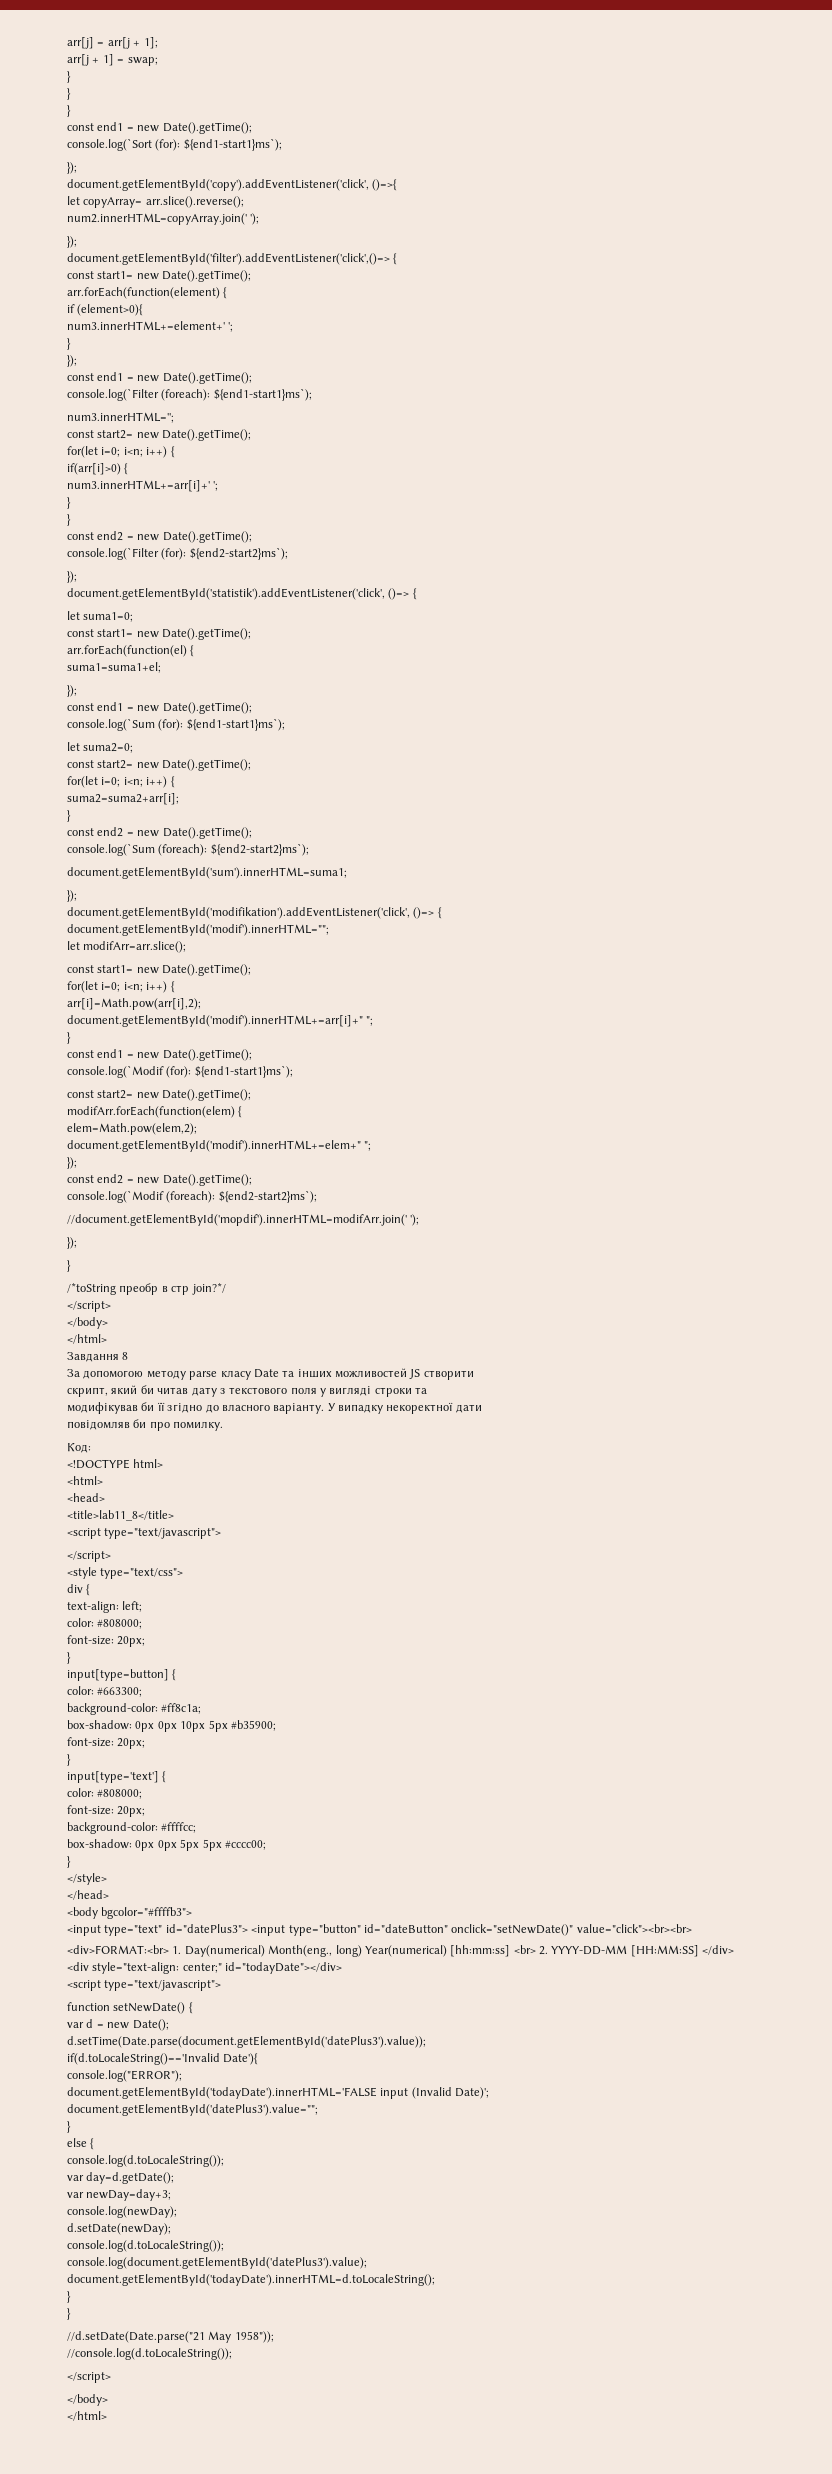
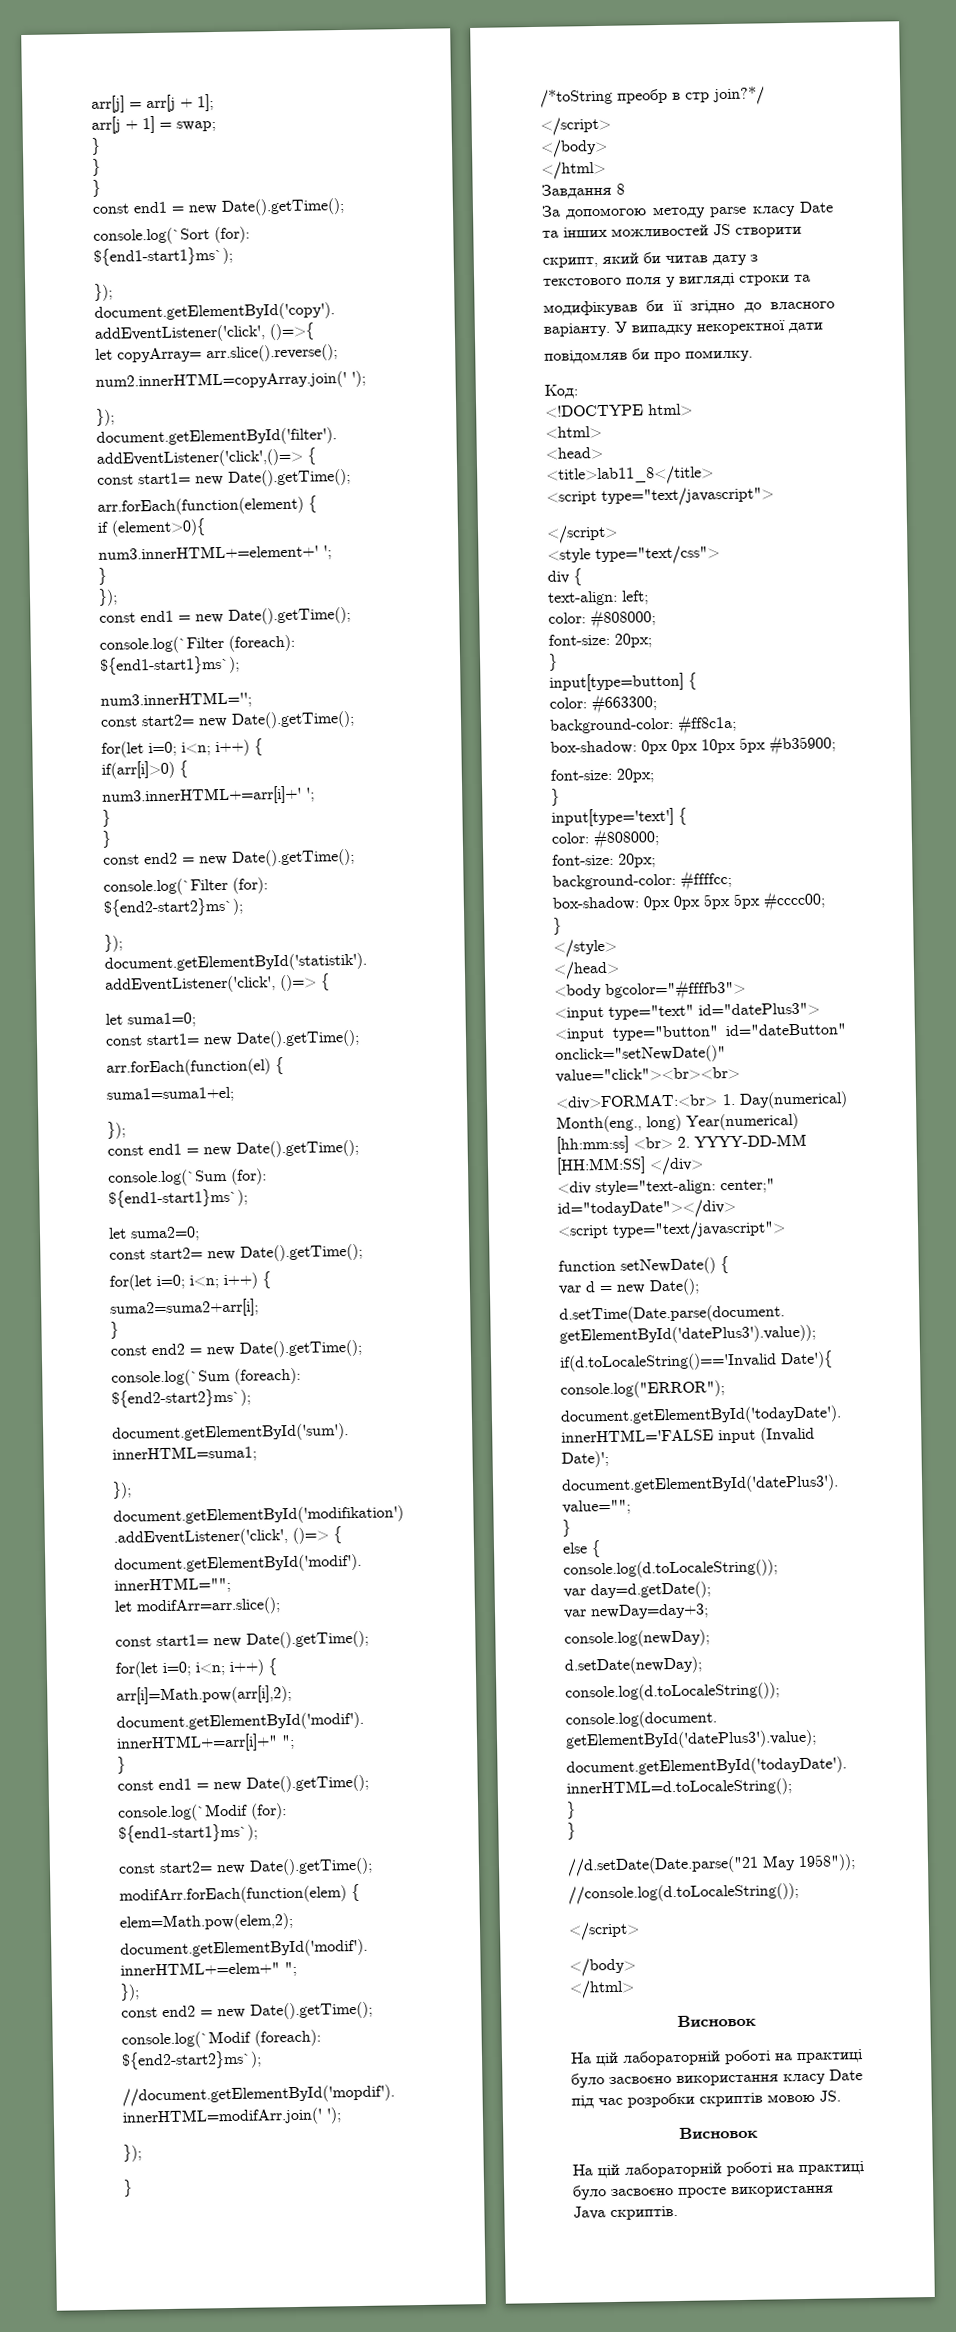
(107, 2416) none -> [676,2014,756,2027] [570,2049,863,2067] [571,2069,863,2089] [571,2090,841,2109] [678,2126,758,2139] [572,2161,864,2179] [573,2185,834,2201] [573,2205,678,2221] // Висновок // На цій лабораторній роботі на практиці було засвоєно використання класу Date під час розробки скриптів мовою JS. // Висновок // На цій лабораторній роботі на практиці було засвоєно просте використання Java скриптів.

